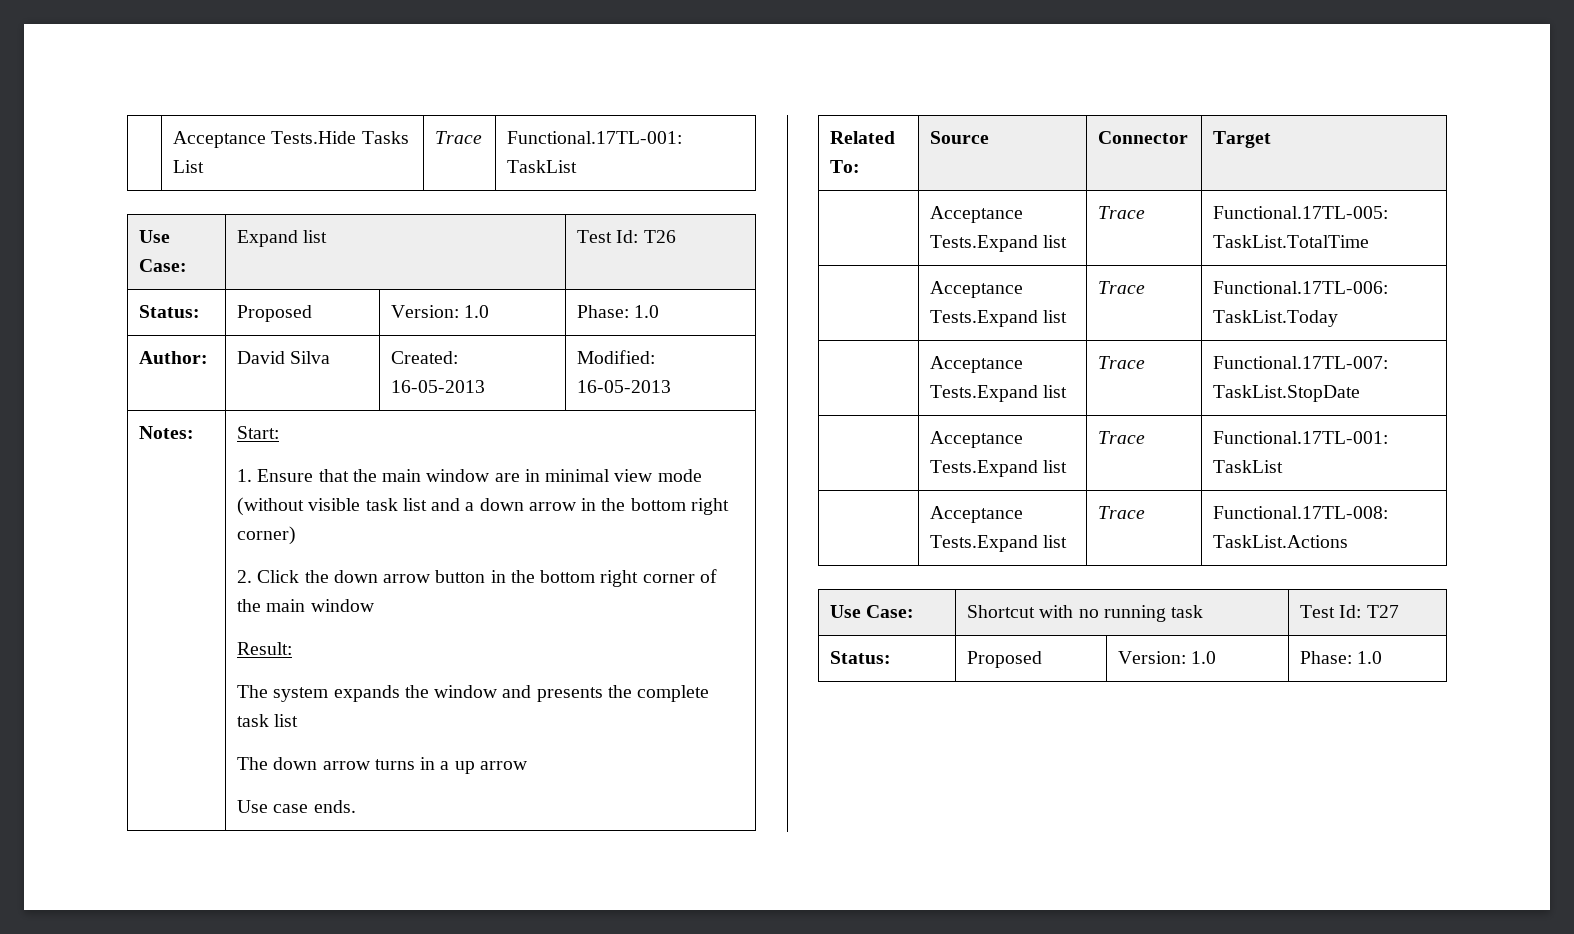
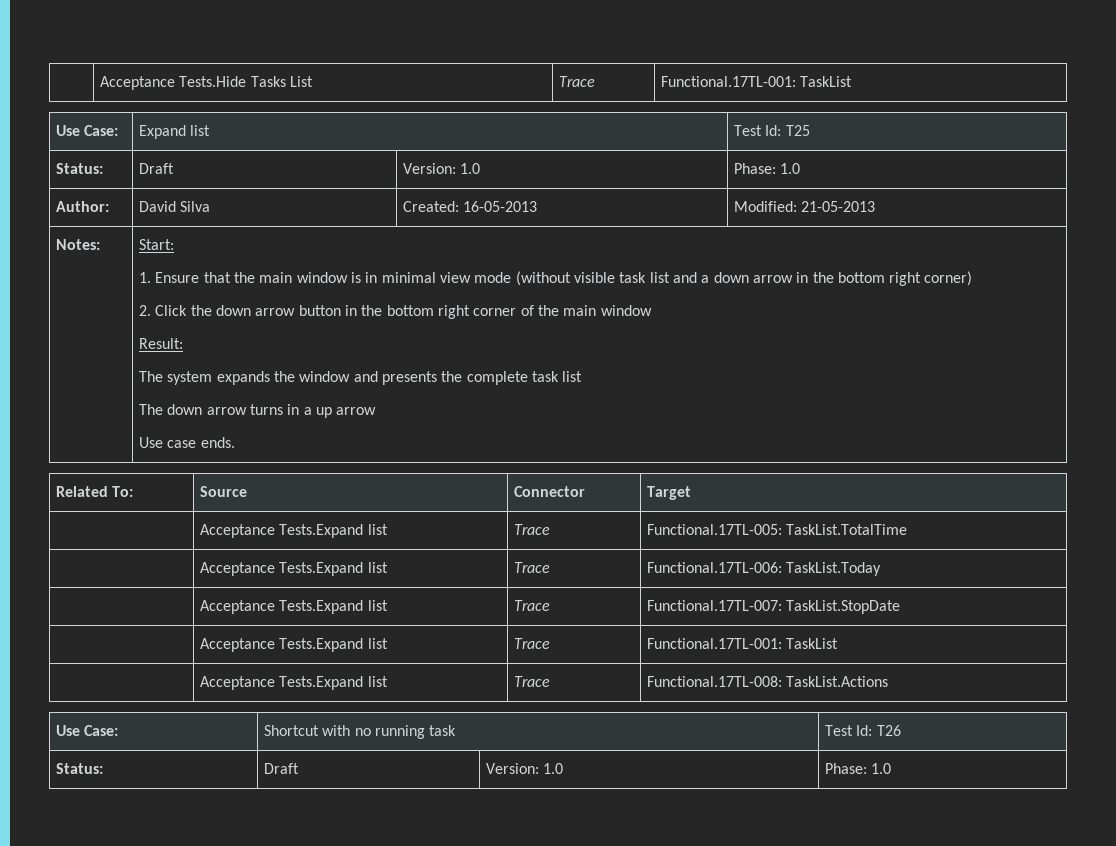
[643,230,676,243] [138,305,200,318] [236,305,312,322] T26 // Status: | Proposed -> [785,125,810,136] [56,163,104,174] [139,163,175,174] T25 // Status: | Draft
[576,380,671,393] 16-05-2013 -> [801,201,876,212] 21-05-2013
[494,473,520,482] are -> [351,272,362,283] is
[1366,605,1399,618] [829,651,891,664] [966,651,1042,668] T27 // Status: | Proposed -> [876,725,901,736] [56,763,104,774] [264,763,300,774] T26 // Status: | Draft

